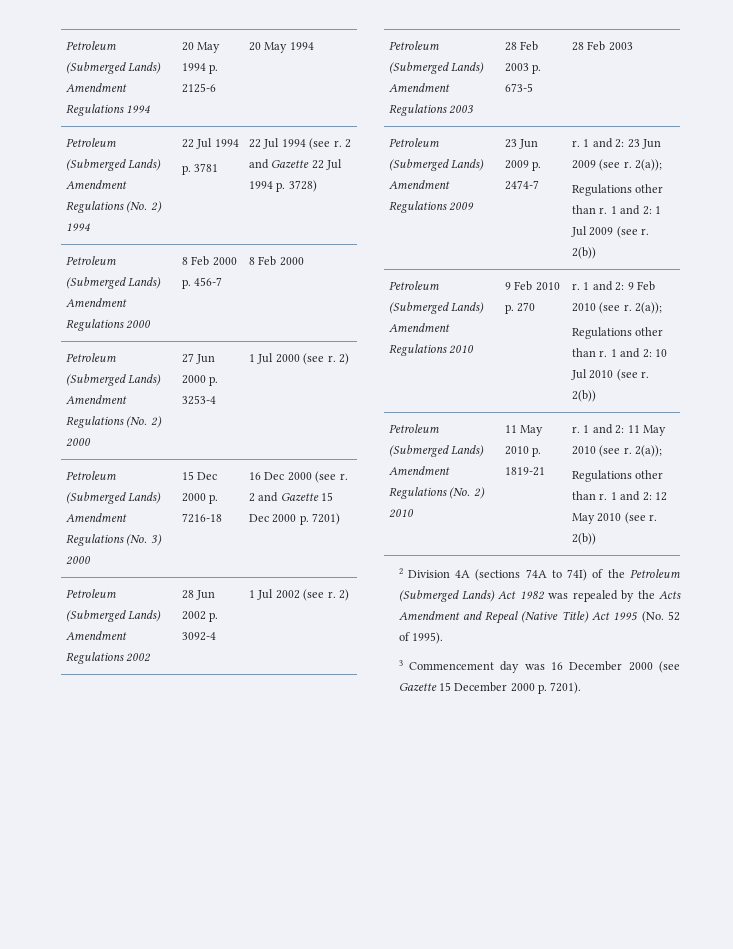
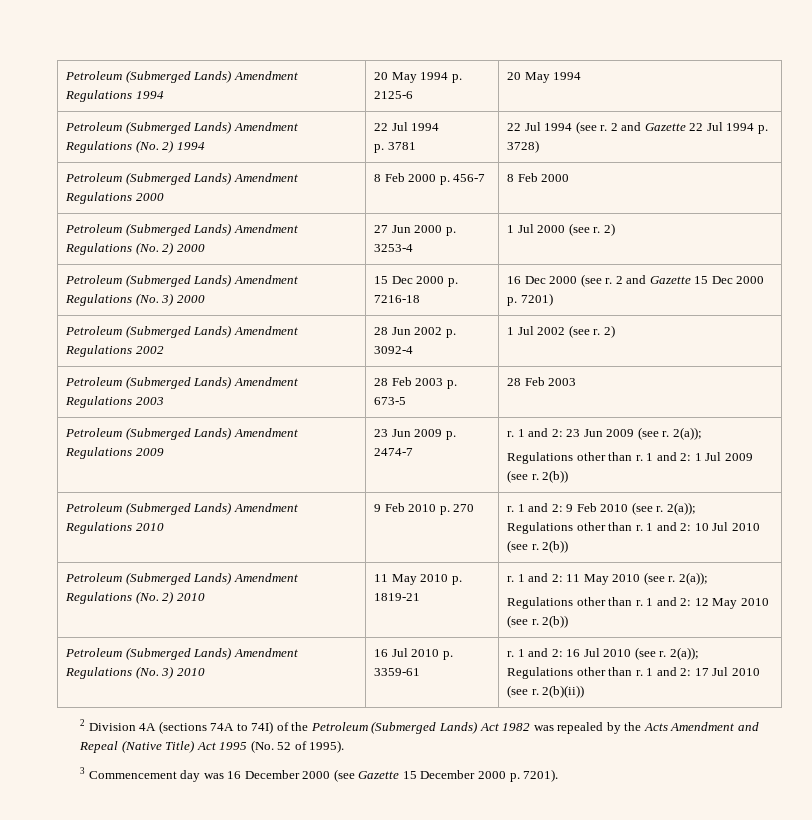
(597, 539) none -> [65,647,298,660] [65,666,205,679] [374,648,453,660] [374,668,421,676] [507,647,699,660] [507,667,760,679] [507,685,585,698] // Petroleum (Submerged Lands) Amendment Regulations (No. 3) 2010 | 16 Jul 2010 p. 3359-61 | r. 1 and 2: 16 Jul 2010 (see r. 2(a)); // Regulations other than r. 1 and 2: 17 Jul 2010 (see r. 2(b)(ii))

